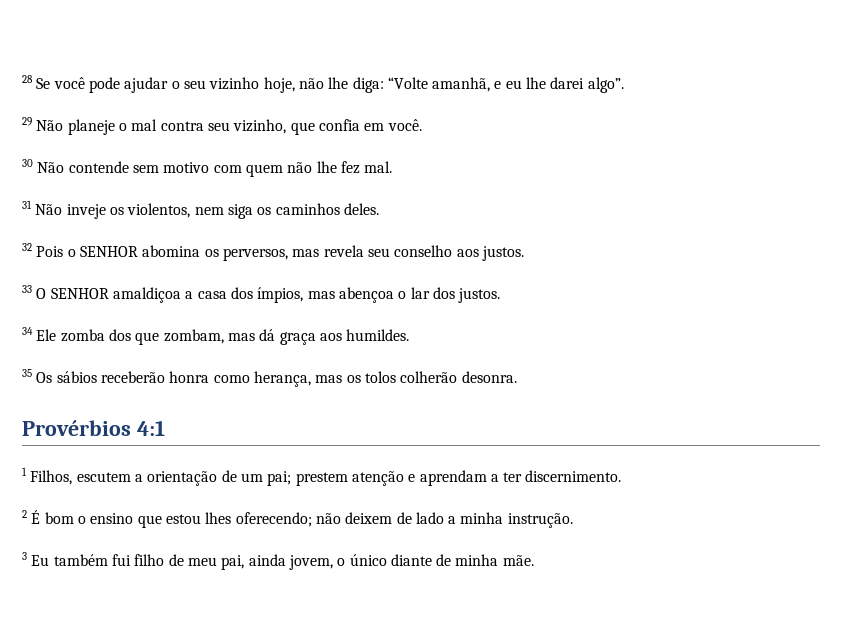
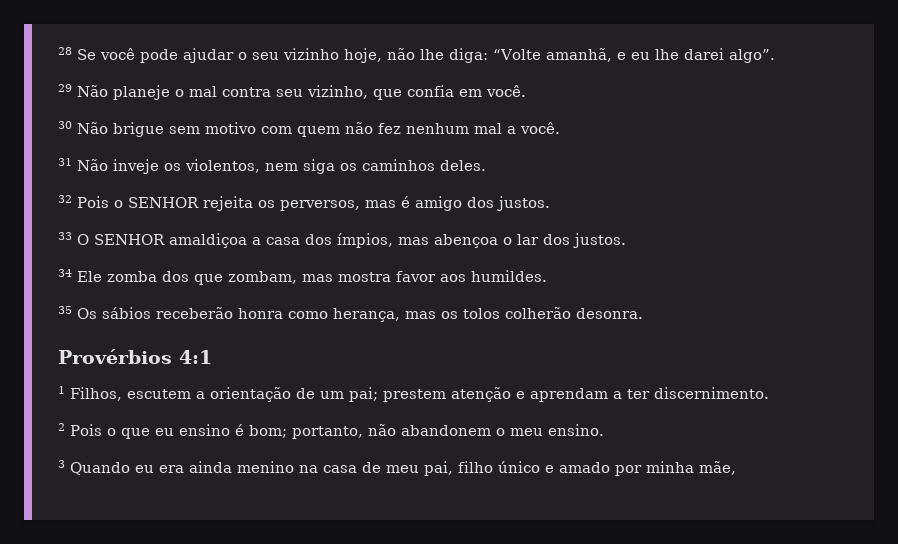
[68,161,129,173] contende -> [113,122,164,137] brigue
[316,161,393,174] lhe fez mal. -> [378,122,560,134] fez nenhum mal a você.
[142,245,201,257] abomina -> [203,196,253,211] rejeita
[323,245,479,257] revela seu conselho aos -> [401,196,494,211] é amigo dos
[259,329,316,345] dá graça -> [338,271,436,282] mostra favor
[31,510,573,528] [22,552,534,570] É bom o ensino que estou lhes oferecendo; não deixem de lado a minha instrução. // 3 Eu também fui filho de meu pai, ainda jovem, o único diante de minha mãe. -> [70,424,604,439] [58,460,736,476] Pois o que eu ensino é bom; portanto, não abandonem o meu ensino. // 3 Quando eu era ainda menino na casa de meu pai, filho único e amado por minha mãe,

